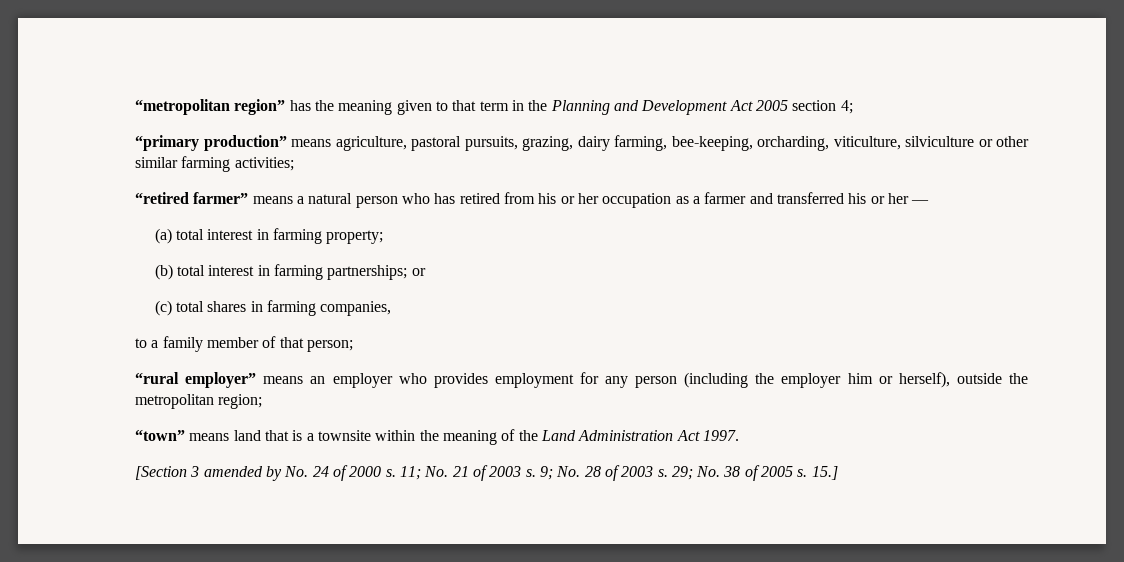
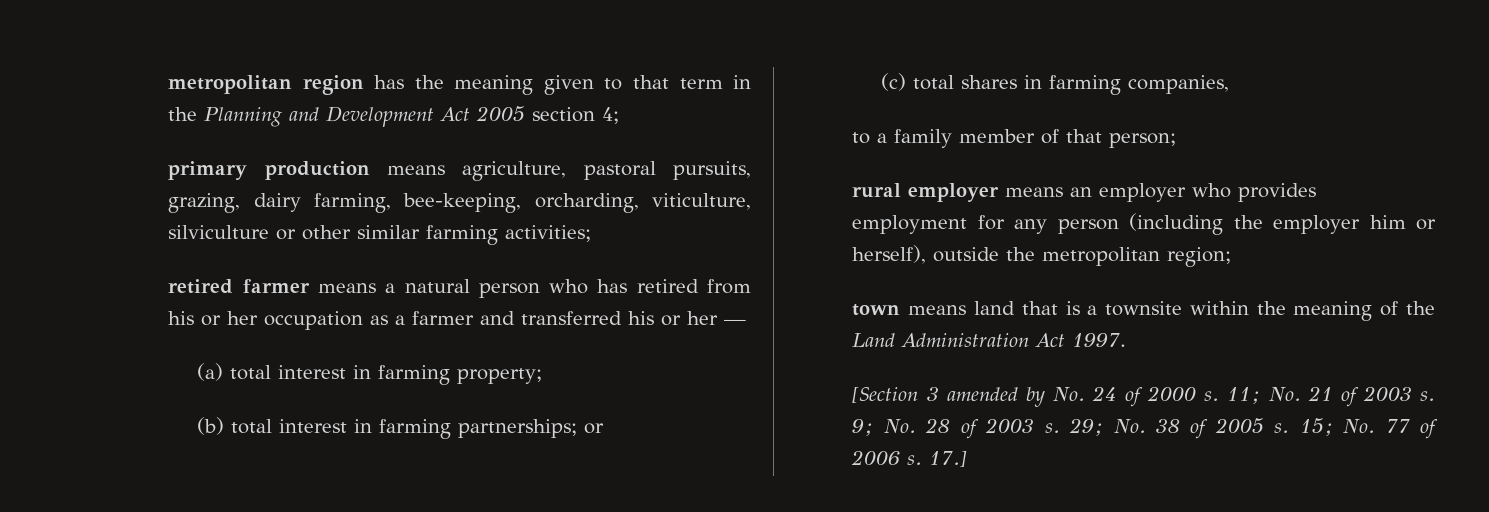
[135,99,286,115] “metropolitan region” -> [168,75,364,95] metropolitan region
[135,135,287,151] “primary production” -> [168,161,370,180] primary production
[135,192,249,204] “retired farmer” -> [168,279,310,294] retired farmer
[135,372,257,388] “rural employer” -> [852,183,1000,202] rural employer
[135,429,186,441] “town” -> [852,304,901,316] town
[811,466,838,480] 15.] -> [1299,418,1438,439] [851,450,968,467] 15; No. 77 of 2006 s. 17.]

